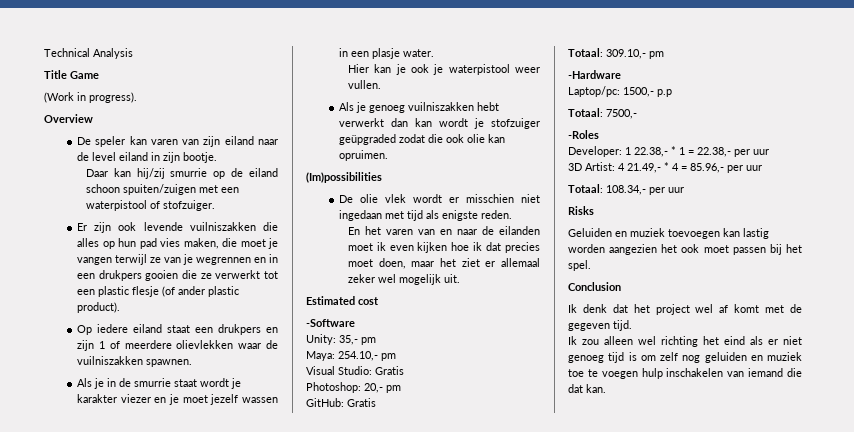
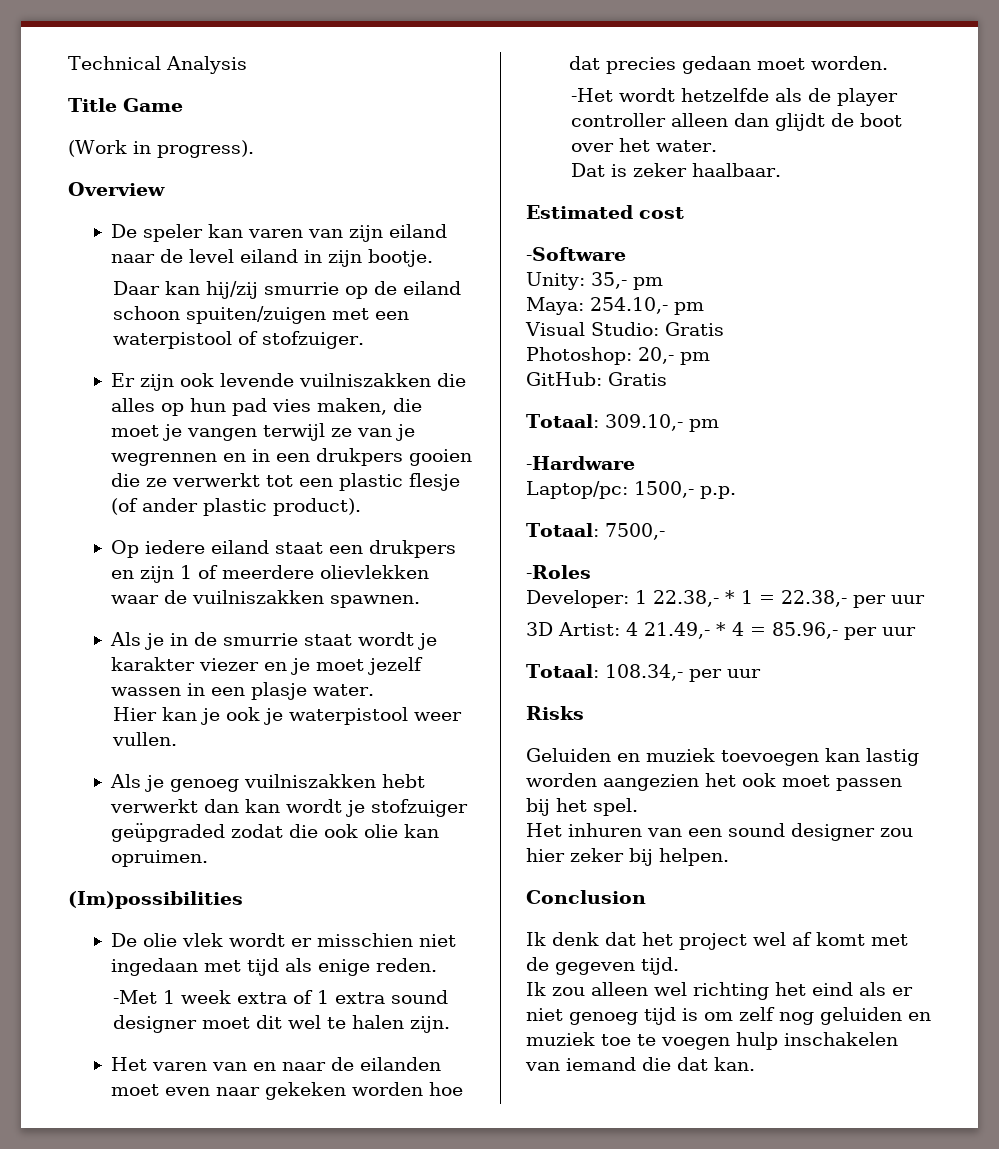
[441,210,478,221] enigste -> [318,959,371,976] enige
[347,226,381,235] En het -> [112,990,448,1004] [112,1015,450,1033] [111,1057,148,1071] -Met 1 week extra of 1 extra sound designer moet dit wel te halen zijn. // Het
[376,242,540,253] [347,258,540,269] [347,274,460,285] ik even kijken hoe ik dat precies moet doen, maar het ziet er allemaal zeker wel mogelijk uit. -> [165,1082,464,1100] [569,56,889,74] [570,88,898,106] [570,113,902,131] [570,138,717,152] [570,163,781,177] even naar gekeken worden hoe dat precies gedaan moet worden. // -Het wordt hetzelfde als de player controller alleen dan glijdt de boot over het water. // Dat is zeker haalbaar.
[657,89,672,97] p.p -> [700,486,736,499] p.p.
(591, 265) none -> [526,823,913,841] [526,848,729,866] // Het inhuren van een sound designer zou hier zeker bij helpen.

